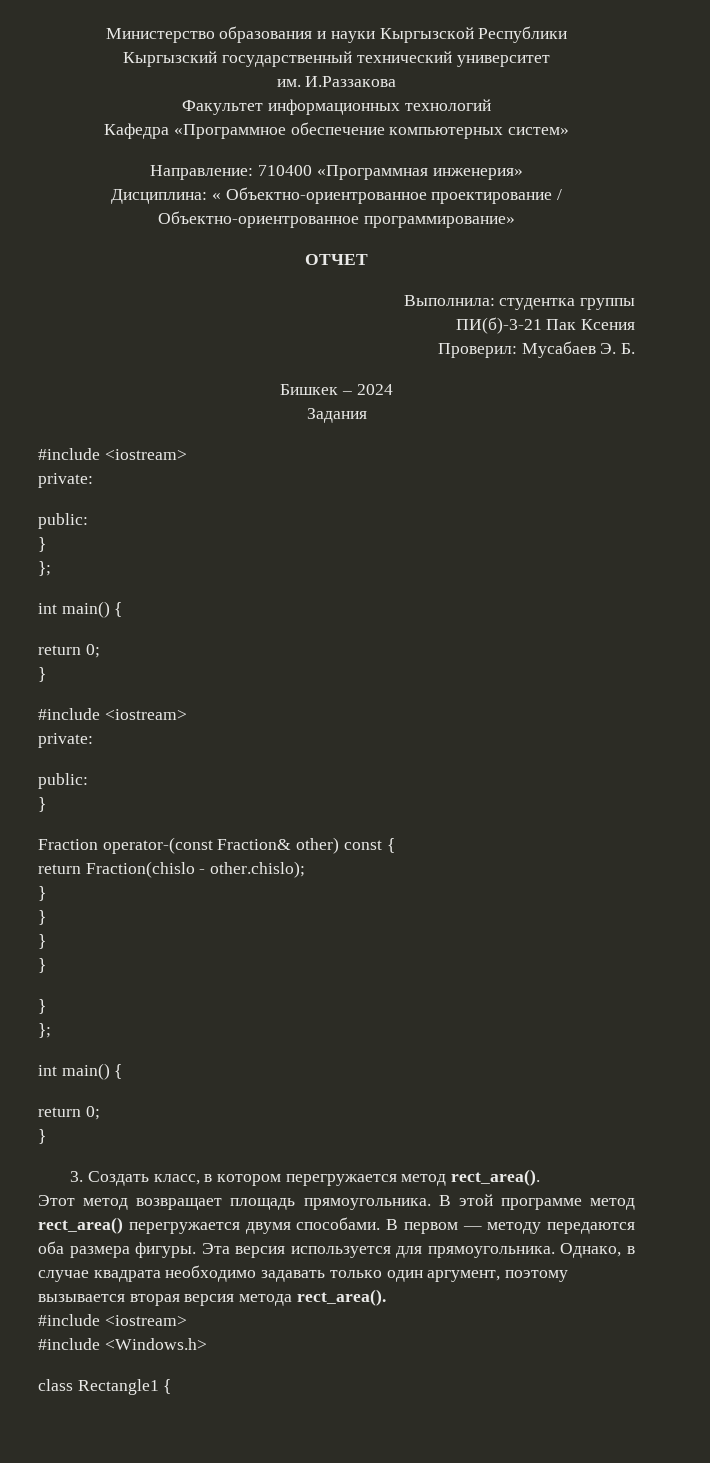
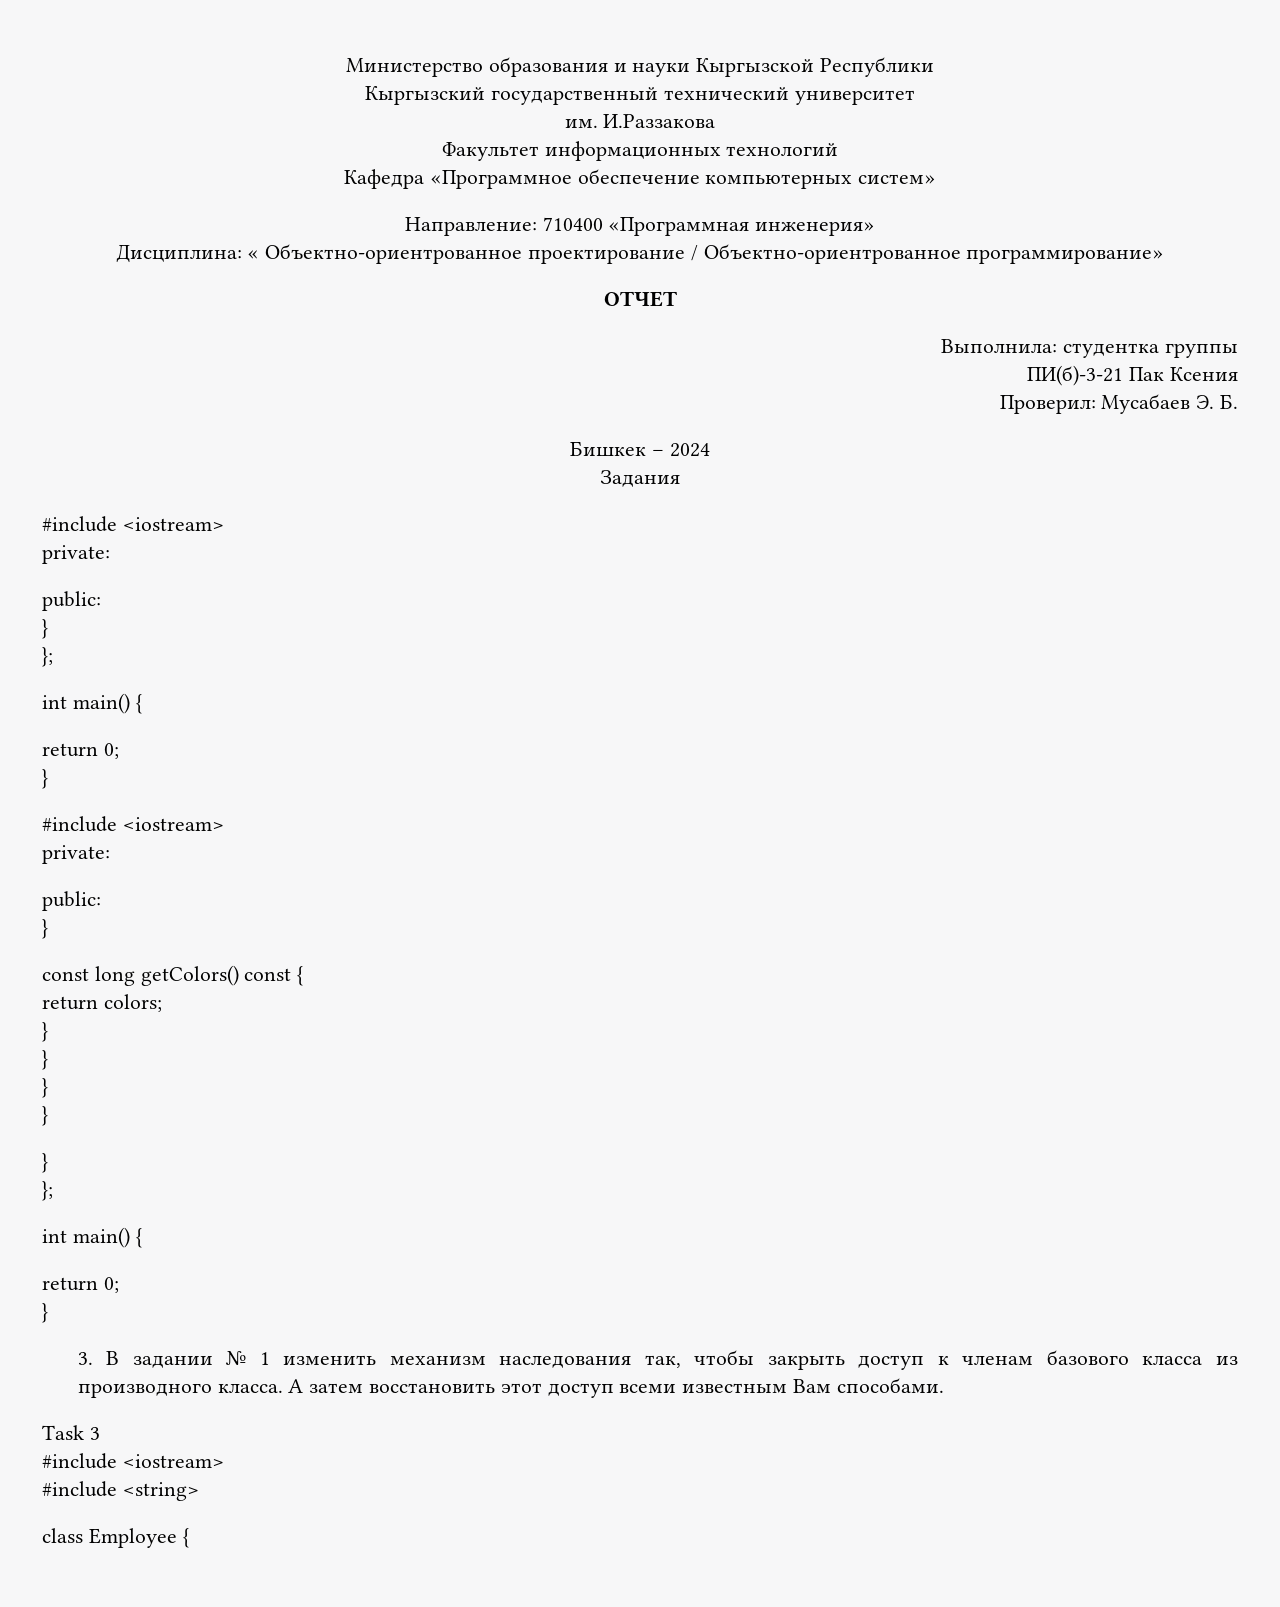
[38,837,340,854] Fraction operator-(const Fraction& other) -> [42,965,239,986] const long getColors()
[85,861,306,878] Fraction(chislo - other.chislo); -> [103,994,162,1012] colors;
[87,1169,541,1186] [38,1194,635,1210] [38,1217,635,1234] [38,1241,635,1258] [38,1265,569,1282] [38,1289,386,1306] Создать класс, в котором перегружается метод rect_area(). // Этот метод возвращает площадь прямоугольника. В этой программе метод rect_area() перегружается двумя способами. В первом — методу передаются оба размера фигуры. Эта версия используется для прямоугольника. Однако, в случае квадрата необходимо задавать только один аргумент, поэтому вызывается вторая версия метода rect_area(). -> [106,1350,1238,1370] [77,1378,944,1398] [42,1425,100,1440] В задании № 1 изменить механизм наследования так, чтобы закрыть доступ к членам базового класса из производного класса. А затем восстановить этот доступ всеми известным Вам способами. // Task 3
[104,1338,207,1350] <Windows.h> -> [122,1482,199,1501] <string>
[77,1379,159,1395] Rectangle1 -> [88,1528,177,1548] Employee

